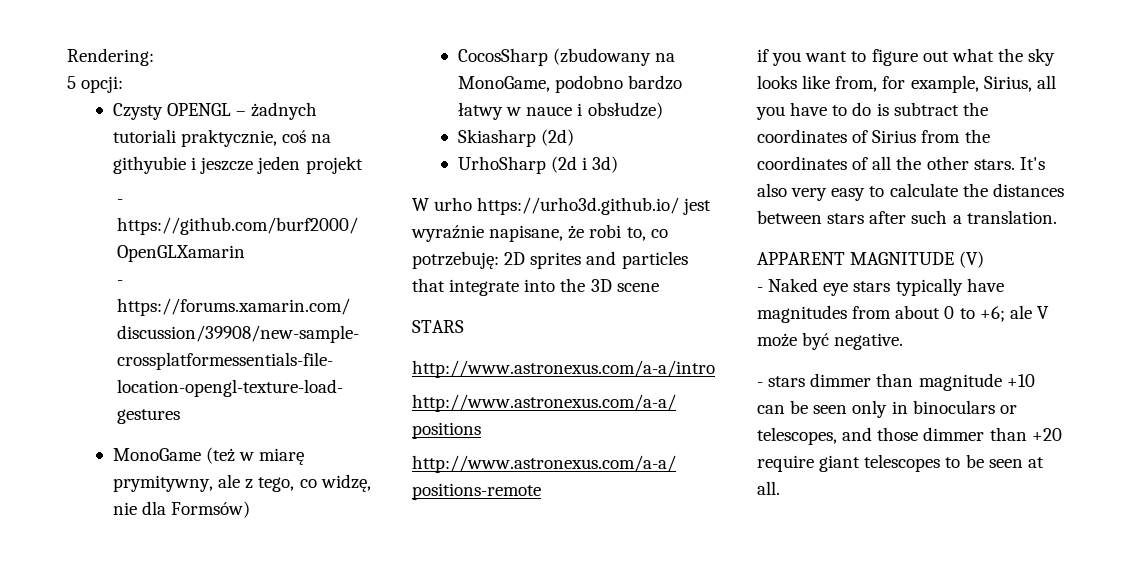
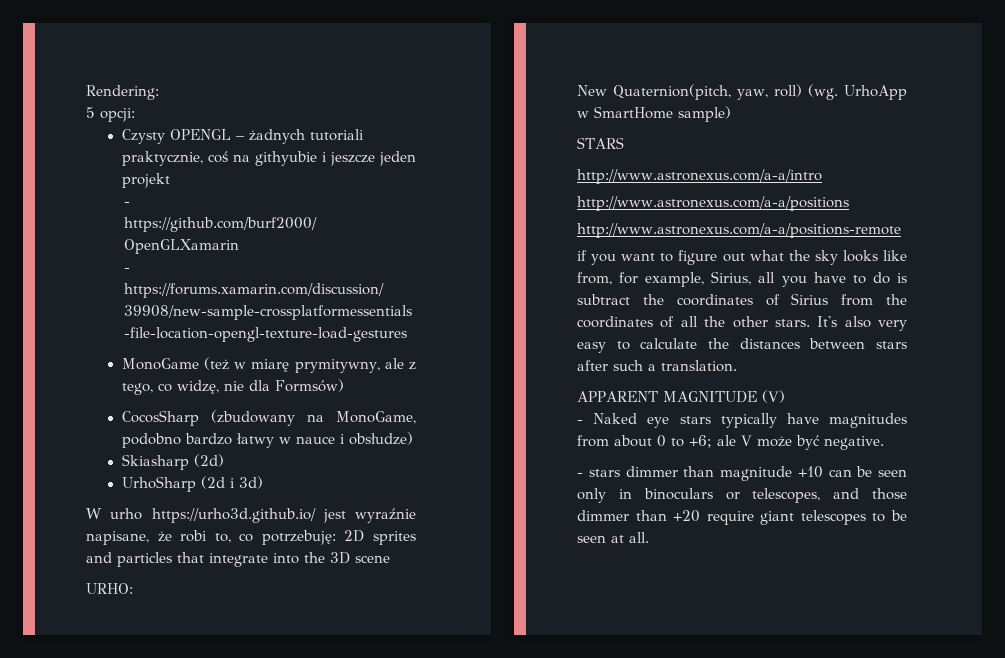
(659, 287) none -> [86,583,133,594] [577,84,907,100] [577,106,731,122] // URHO: // New Quaternion(pitch, yaw, roll) (wg. UrhoApp w SmartHome sample)

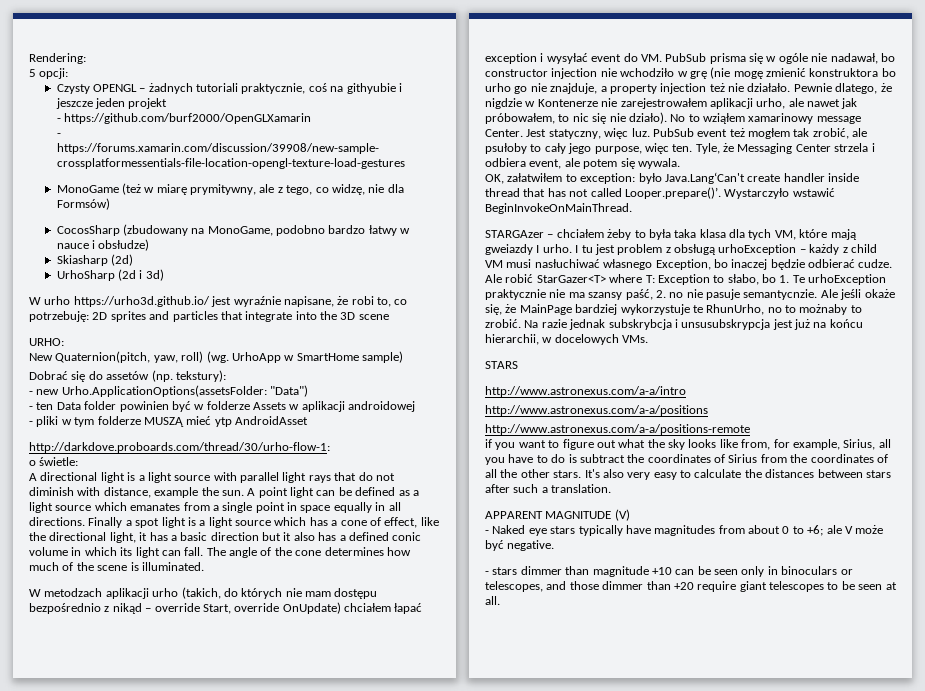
(731, 114) none -> [29,370,226,382] [29,385,309,397] [29,401,416,412] [29,416,308,427] [29,442,330,453] [29,457,79,466] [29,472,395,483] [29,487,419,498] [29,502,401,513] [29,517,439,528] [29,532,422,543] [29,547,411,558] [29,562,204,571] [29,587,378,599] [29,602,423,614] [485,53,895,64] [485,67,896,79] [485,83,892,94] [485,98,858,109] [485,112,861,124] [485,128,868,139] [485,143,875,154] [485,158,680,169] [485,172,859,184] [485,187,835,199] [485,203,632,214] [485,229,857,240] [485,244,877,255] [485,259,893,270] [485,274,887,285] [485,289,895,300] [485,304,862,315] [485,319,863,330] [485,334,649,345] // Dobrać się do assetów (np. tekstury): // - new Urho.ApplicationOptions(assetsFolder: "Data") // - ten Data folder powinien być w folderze Assets w aplikacji androidowej // - pliki w tym folderze MUSZĄ mieć ytp AndroidAsset // http://darkdove.proboards.com/thread/30/urho-flow-1: // o świetle: // A directional light is a light source with parallel light rays that do not diminish with distance, example the sun. A point light can be defined as a light source which emanates from a single point in space equally in all directions. Finally a spot light is a light source which has a cone of effect, like the directional light, it has a basic direction but it also has a defined conic volume in which its light can fall. The angle of the cone determines how much of the scene is illuminated. // W metodzach aplikacji urho (takich, do których nie mam dostępu bezpośrednio z nikąd – override Start, override OnUpdate) chciałem łapać exception i wysyłać event do VM. PubSub prisma się w ogóle nie nadawał, bo constructor injection nie wchodziło w grę (nie mogę zmienić konstruktora bo urho go nie znajduje, a property injection też nie działało. Pewnie dlatego, że nigdzie w Kontenerze nie zarejestrowałem aplikacji urho, ale nawet jak próbowałem, to nic się nie działo). No to wziąłem xamarinowy message Center. Jest statyczny, więc luz. PubSub event też mogłem tak zrobić, ale psułoby to cały jego purpose, więc ten. Tyle, że Messaging Center strzela i odbiera event, ale potem się wywala. // OK, załatwiłem to exception: było Java.Lang‘Can't create handler inside thread that has not called Looper.prepare()’. Wystarczyło wstawić BeginInvokeOnMainThread. // STARGAzer – chciałem żeby to była taka klasa dla tych VM, które mają gweiazdy I urho. I tu jest problem z obsługą urhoException – każdy z child VM musi nasłuchiwać własnego Exception, bo inaczej będzie odbierać cudze. Ale robić StarGazer<T> where T: Exception to słabo, bo 1. Te urhoException praktycznie nie ma szansy paść, 2. no nie pasuje semantycnzie. Ale jeśli okaże się, że MainPage bardziej wykorzystuje te RhunUrho, no to możnaby to zrobić. Na razie jednak subskrybcja i unsusubskrypcja jest już na końcu hierarchii, w docelowych VMs.

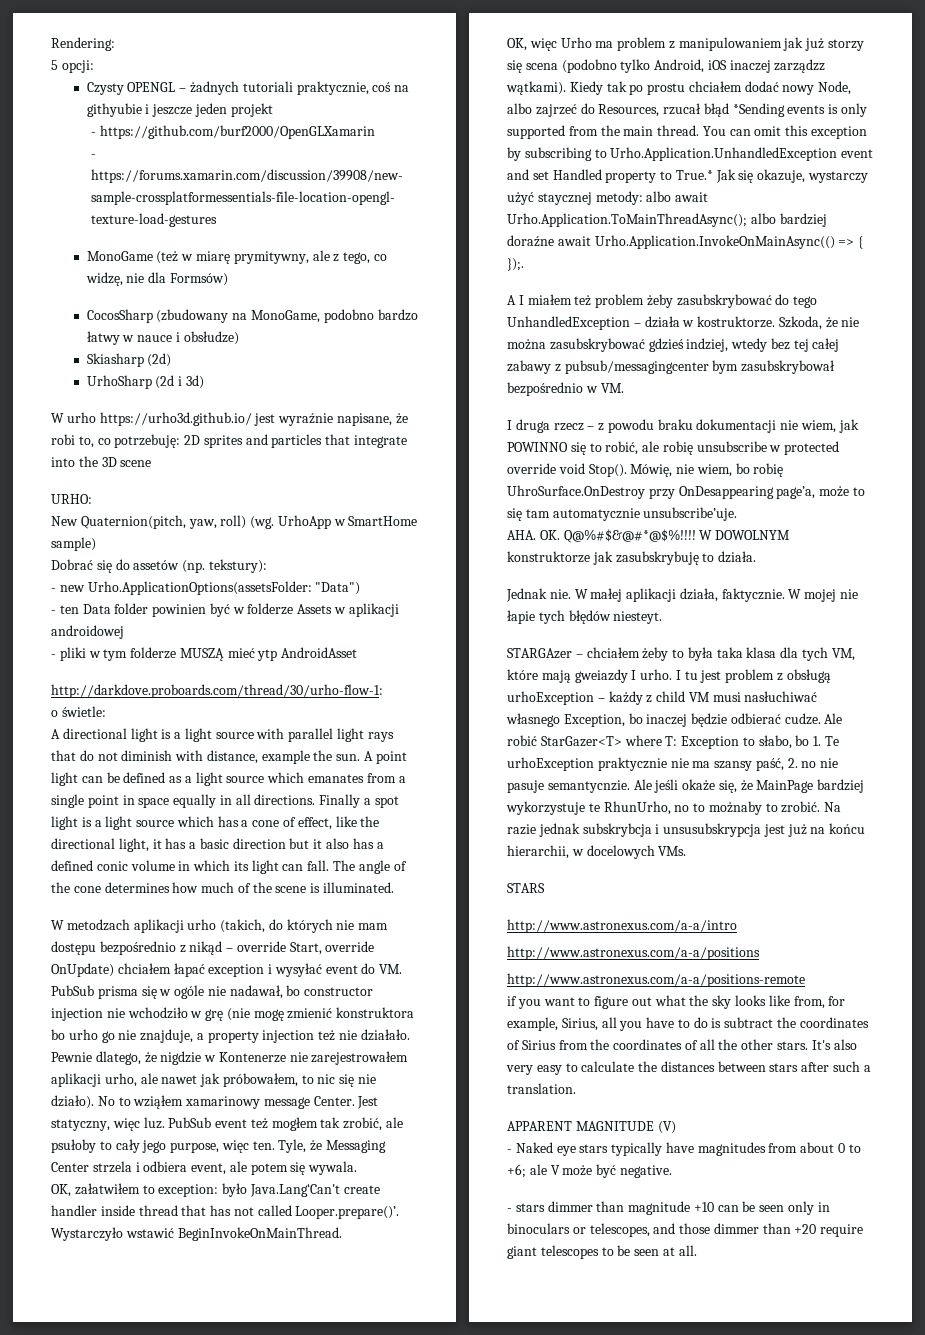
(632, 208) none -> [507,37,865,51] [507,59,826,73] [506,81,852,95] [507,103,868,117] [507,125,868,139] [507,147,874,161] [507,169,869,183] [507,191,709,205] [507,213,827,227] [507,235,864,249] [507,258,524,271] [507,294,818,308] [507,316,860,330] [507,338,840,352] [507,360,836,374] [507,382,624,396] [507,419,859,433] [507,441,840,455] [507,463,784,477] [507,485,865,499] [507,507,738,521] [507,529,791,543] [507,551,757,565] [506,588,859,602] [507,610,663,624] // OK, więc Urho ma problem z manipulowaniem jak już storzy się scena (podobno tylko Android, iOS inaczej zarządzz wątkami). Kiedy tak po prostu chciałem dodać nowy Node, albo zajrzeć do Resources, rzucał błąd *Sending events is only supported from the main thread. You can omit this exception by subscribing to Urho.Application.UnhandledException event and set Handled property to True.* Jak się okazuje, wystarczy użyć staycznej metody: albo await Urho.Application.ToMainThreadAsync(); albo bardziej doraźne await Urho.Application.InvokeOnMainAsync(() => { });. // A I miałem też problem żeby zasubskrybować do tego UnhandledException – działa w kostruktorze. Szkoda, że nie można zasubskrybować gdzieś indziej, wtedy bez tej całej zabawy z pubsub/messagingcenter bym zasubskrybował bezpośrednio w VM. // I druga rzecz – z powodu braku dokumentacji nie wiem, jak POWINNO się to robić, ale robię unsubscribe w protected override void Stop(). Mówię, nie wiem, bo robię UhroSurface.OnDestroy przy OnDesappearing page’a, może to się tam automatycznie unsubscribe’uje. // AHA. OK. Q@%#$&@#*@$%!!!! W DOWOLNYM konstruktorze jak zasubskrybuję to działa. // Jednak nie. W małej aplikacji działa, faktycznie. W mojej nie łapie tych błędów niesteyt.

